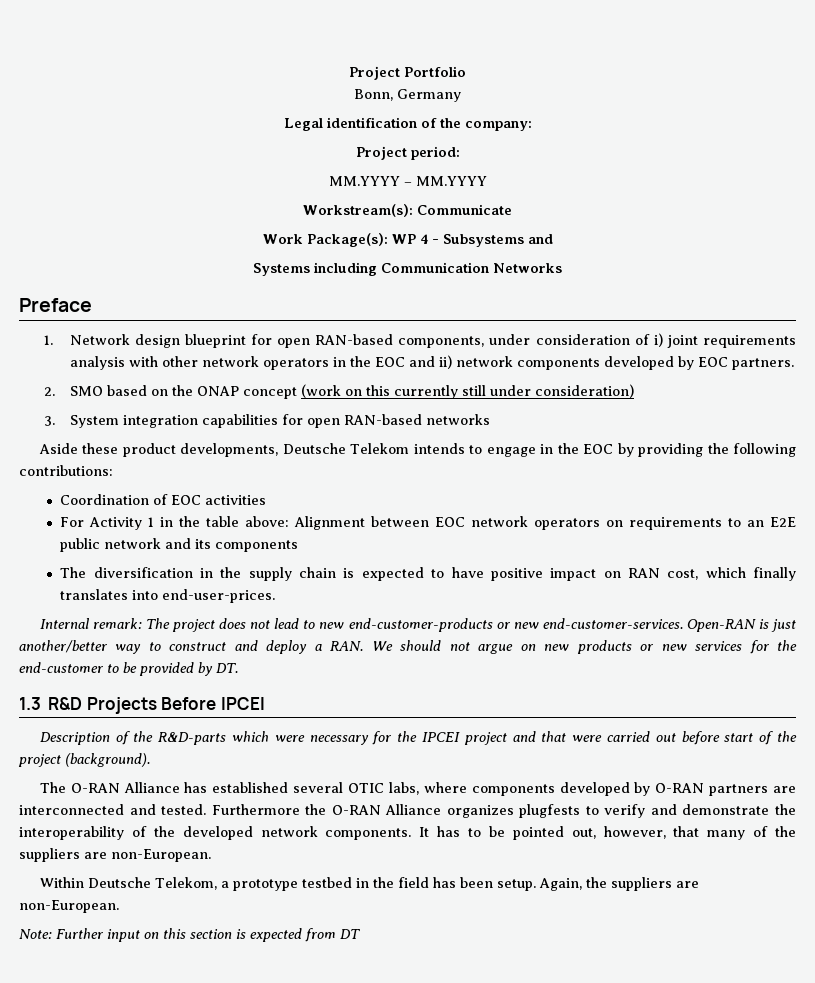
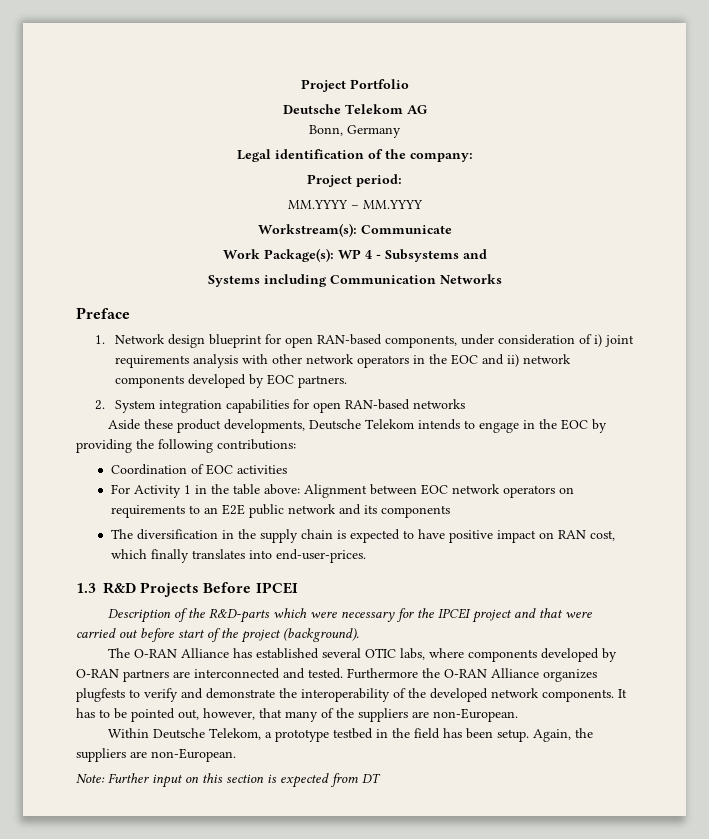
(466, 71) none -> [282,104,427,114] // Deutsche Telekom AG
[69,384,634,399] [44,416,56,426] SMO based on the ONAP concept (work on this currently still under consideration) // 3. -> (106, 405) none
[39,618,796,632] [19,640,798,654] [19,662,238,676] // Internal remark: The project does not lead to new end-customer-products or new end-customer-services. Open-RAN is just another/better way to construct and deploy a RAN. We should not argue on new products or new services for the end-customer to be provided by DT. -> (366, 556) none

